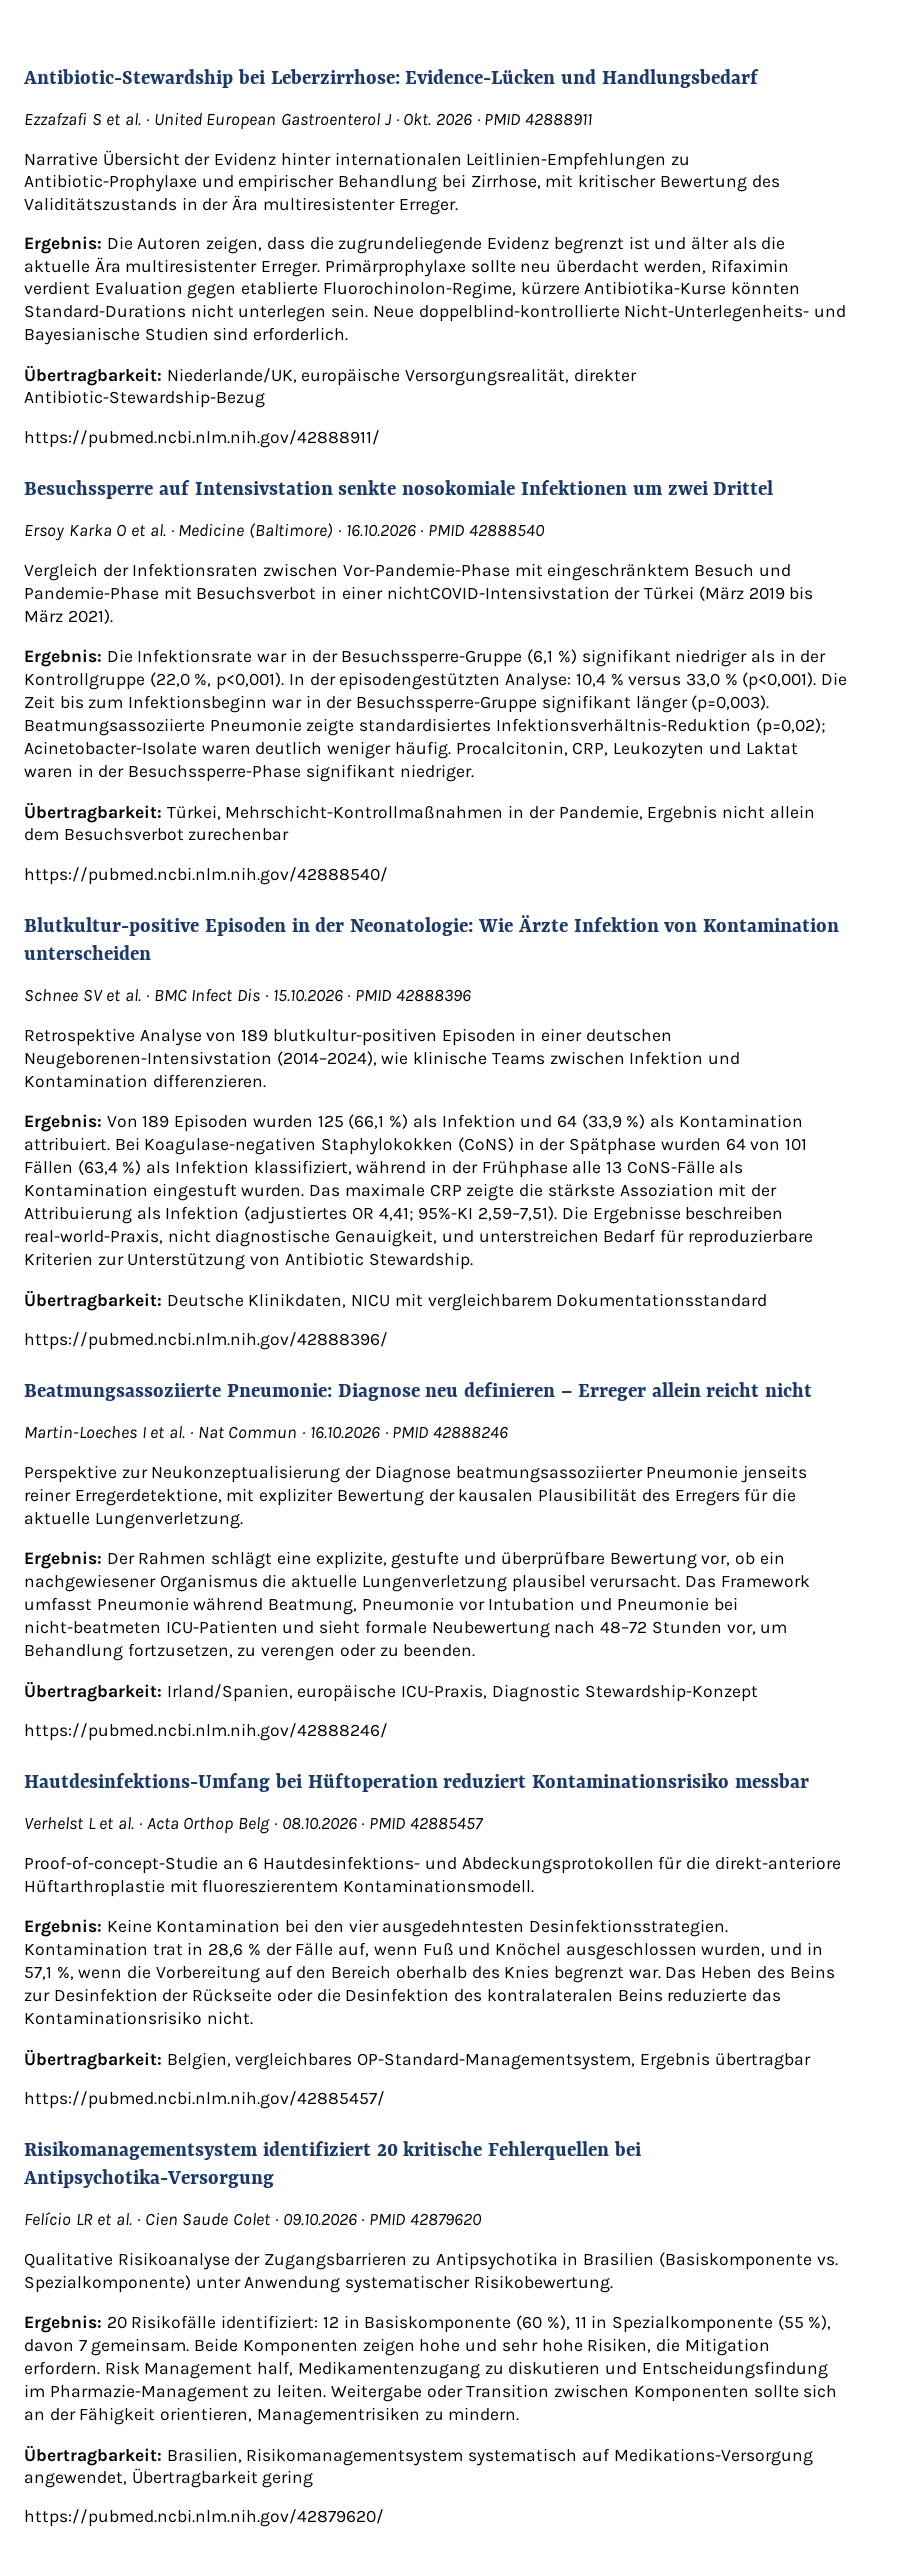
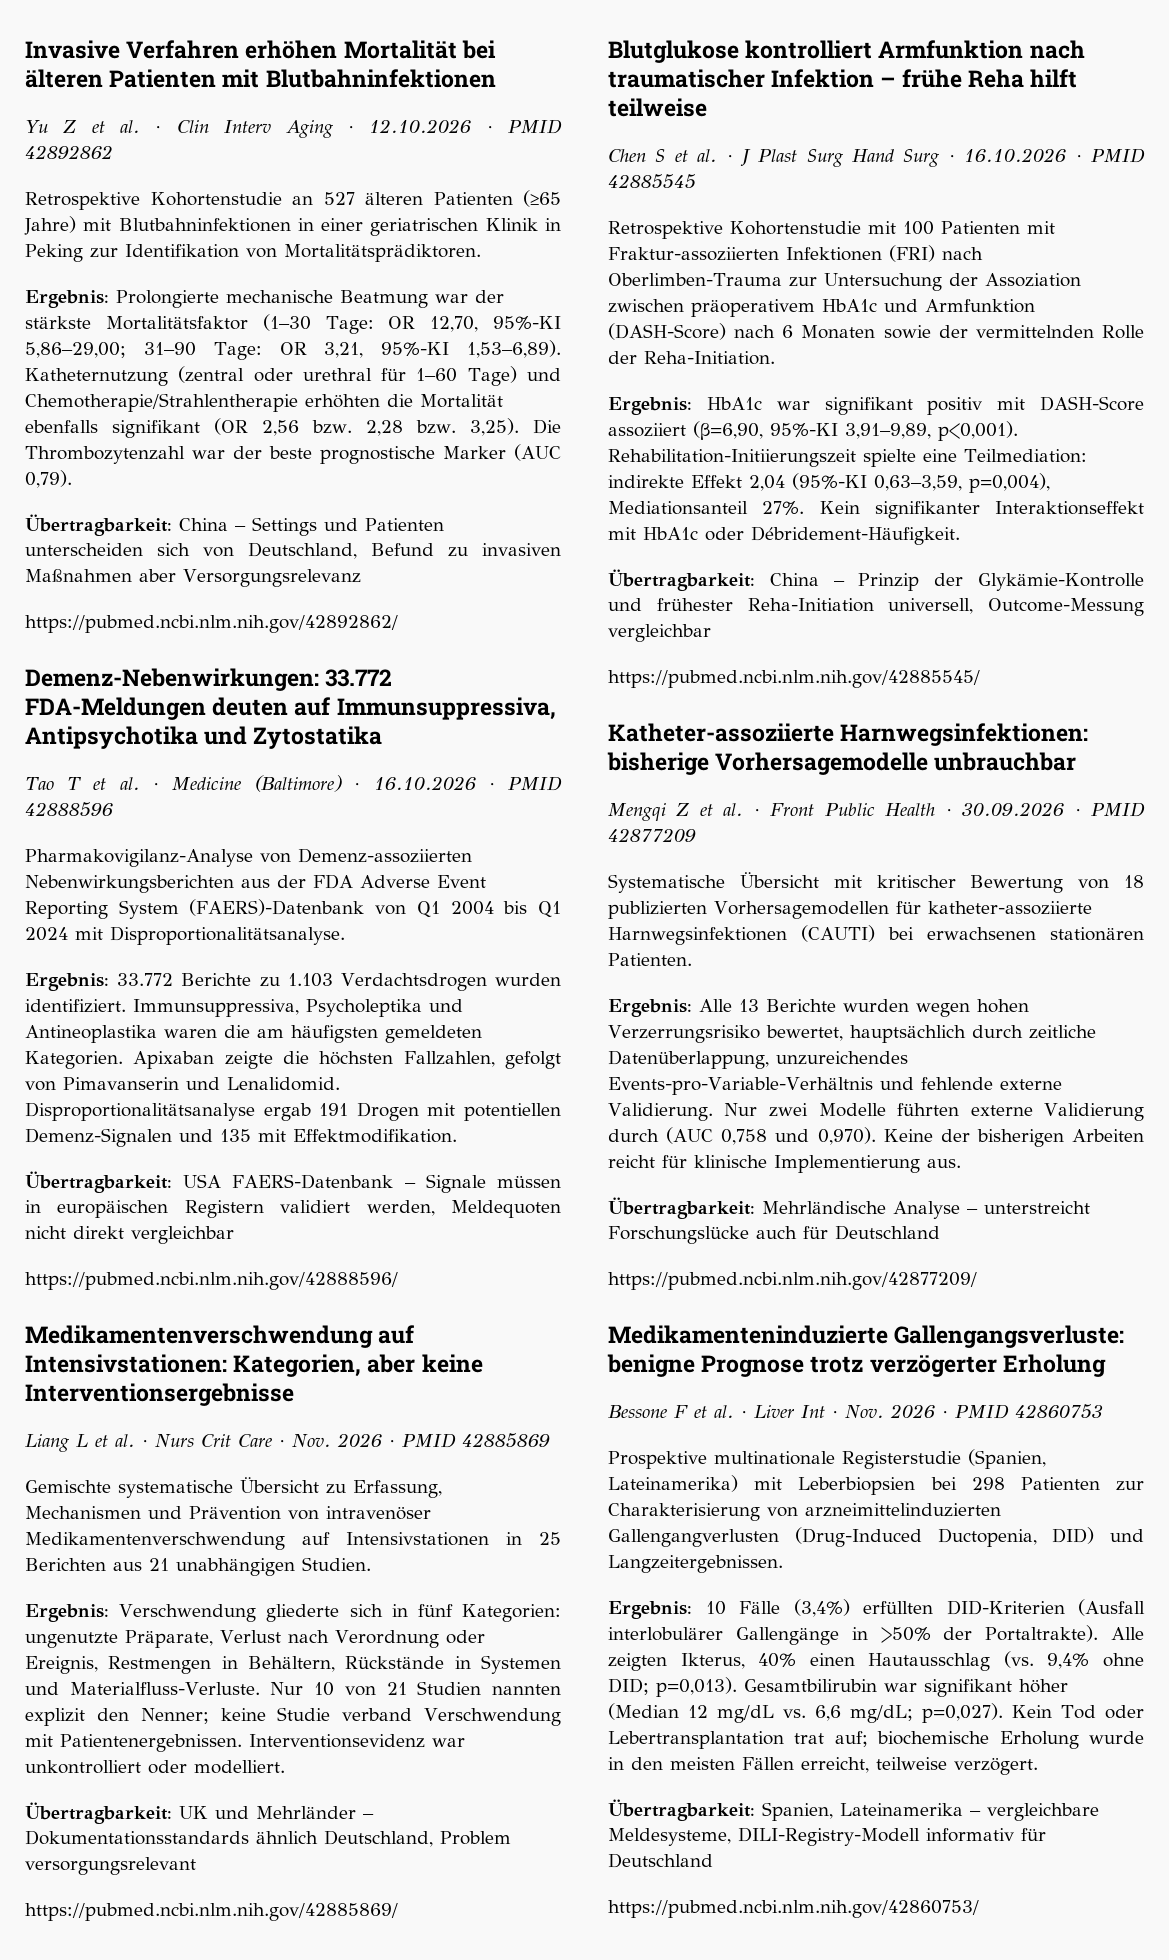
[23,69,760,88] [24,112,593,130] [24,150,691,170] [24,174,780,192] [24,195,458,215] [24,236,786,254] [24,257,789,277] [24,281,801,299] [24,304,847,322] [24,327,349,345] [24,365,637,386] [24,390,265,408] [24,430,380,448] [24,480,774,499] [24,524,128,541] Antibiotic-Stewardship bei Leberzirrhose: Evidence-Lücken und Handlungsbedarf // Ezzafzafi S et al. · United European Gastroenterol J · Okt. 2026 · PMID 42888911 // Narrative Übersicht der Evidenz hinter internationalen Leitlinien-Empfehlungen zu Antibiotic-Prophylaxe und empirischer Behandlung bei Zirrhose, mit kritischer Bewertung des Validitätszustands in der Ära multiresistenter Erreger. // Ergebnis: Die Autoren zeigen, dass die zugrundeliegende Evidenz begrenzt ist und älter als die aktuelle Ära multiresistenter Erreger. Primärprophylaxe sollte neu überdacht werden, Rifaximin verdient Evaluation gegen etablierte Fluorochinolon-Regime, kürzere Antibiotika-Kurse könnten Standard-Durations nicht unterlegen sein. Neue doppelblind-kontrollierte Nicht-Unterlegenheits- und Bayesianische Studien sind erforderlich. // Übertragbarkeit: Niederlande/UK, europäische Versorgungsrealität, direkter Antibiotic-Stewardship-Bezug // https://pubmed.ncbi.nlm.nih.gov/42888911/ // Besuchssperre auf Intensivstation senkte nosokomiale Infektionen um zwei Drittel // Ersoy Karka O -> [25,40,496,59] [25,69,496,88] [25,119,562,138] [25,145,113,159] [25,190,561,210] [24,216,561,236] [25,244,481,262] [25,290,504,308] [25,314,561,334] [25,340,561,360] [25,366,561,386] [25,393,503,412] [25,418,561,438] [25,444,561,464] [25,470,72,488] [25,514,444,536] [25,542,561,559] [25,569,361,587] [25,615,398,633] [25,668,393,691] [25,697,556,720] [25,726,383,749] [25,777,82,790] Invasive Verfahren erhöhen Mortalität bei älteren Patienten mit Blutbahninfektionen // Yu Z et al. · Clin Interv Aging · 12.10.2026 · PMID 42892862 // Retrospektive Kohortenstudie an 527 älteren Patienten (≥65 Jahre) mit Blutbahninfektionen in einer geriatrischen Klinik in Peking zur Identifikation von Mortalitätsprädiktoren. // Ergebnis: Prolongierte mechanische Beatmung war der stärkste Mortalitätsfaktor (1–30 Tage: OR 12,70, 95%-KI 5,86–29,00; 31–90 Tage: OR 3,21, 95%-KI 1,53–6,89). Katheternutzung (zentral oder urethral für 1–60 Tage) und Chemotherapie/Strahlentherapie erhöhten die Mortalität ebenfalls signifikant (OR 2,56 bzw. 2,28 bzw. 3,25). Die Thrombozytenzahl war der beste prognostische Marker (AUC 0,79). // Übertragbarkeit: China – Settings und Patienten unterscheiden sich von Deutschland, Befund zu invasiven Maßnahmen aber Versorgungsrelevanz // https://pubmed.ncbi.nlm.nih.gov/42892862/ // Demenz-Nebenwirkungen: 33.772 FDA-Meldungen deuten auf Immunsuppressiva, Antipsychotika und Zytostatika // Tao T
[468,524,545,537] [24,563,791,581] [24,586,814,601] [24,609,113,624] [24,649,827,667] [24,672,848,690] [24,695,770,713] [24,718,826,736] [24,741,798,759] [24,764,474,782] [24,802,815,823] [24,828,290,841] [24,867,388,885] [24,915,840,936] [24,945,151,960] [24,988,471,1002] [24,1028,672,1046] [24,1051,741,1069] [24,1074,266,1088] [24,1114,803,1132] [24,1137,807,1155] [24,1160,744,1178] [24,1183,777,1201] [24,1206,784,1224] [24,1229,813,1247] [24,1252,473,1270] [24,1290,768,1311] [24,1332,388,1350] [24,1382,813,1401] [24,1425,508,1439] [24,1465,808,1483] [24,1488,796,1506] [24,1512,243,1529] [24,1551,785,1569] [24,1574,810,1592] [24,1597,738,1615] [24,1620,788,1638] [24,1643,476,1661] [24,1681,758,1702] [24,1723,388,1741] [24,1773,810,1792] [24,1817,484,1834] [24,1856,841,1874] [24,1879,535,1897] [24,1919,729,1937] [24,1942,823,1960] [24,1965,835,1983] [24,1988,781,2002] [24,2011,253,2025] [24,2049,811,2070] [24,2091,385,2109] [24,2141,642,2160] [23,2169,274,2188] [24,2212,482,2226] [24,2252,838,2270] [24,2275,613,2293] [24,2315,832,2333] [24,2338,770,2356] [24,2361,828,2379] [24,2384,838,2402] [24,2407,520,2425] [24,2445,813,2466] [24,2468,314,2488] [24,2509,384,2527] 42888540 // Vergleich der Infektionsraten zwischen Vor-Pandemie-Phase mit eingeschränktem Besuch und Pandemie-Phase mit Besuchsverbot in einer nichtCOVID-Intensivstation der Türkei (März 2019 bis März 2021). // Ergebnis: Die Infektionsrate war in der Besuchssperre-Gruppe (6,1 %) signifikant niedriger als in der Kontrollgruppe (22,0 %, p<0,001). In der episodengestützten Analyse: 10,4 % versus 33,0 % (p<0,001). Die Zeit bis zum Infektionsbeginn war in der Besuchssperre-Gruppe signifikant länger (p=0,003). Beatmungsassoziierte Pneumonie zeigte standardisiertes Infektionsverhältnis-Reduktion (p=0,02); Acinetobacter-Isolate waren deutlich weniger häufig. Procalcitonin, CRP, Leukozyten und Laktat waren in der Besuchssperre-Phase signifikant niedriger. // Übertragbarkeit: Türkei, Mehrschicht-Kontrollmaßnahmen in der Pandemie, Ergebnis nicht allein dem Besuchsverbot zurechenbar // https://pubmed.ncbi.nlm.nih.gov/42888540/ // Blutkultur-positive Episoden in der Neonatologie: Wie Ärzte Infektion von Kontamination unterscheiden // Schnee SV et al. · BMC Infect Dis · 15.10.2026 · PMID 42888396 // Retrospektive Analyse von 189 blutkultur-positiven Episoden in einer deutschen Neugeborenen-Intensivstation (2014–2024), wie klinische Teams zwischen Infektion und Kontamination differenzieren. // Ergebnis: Von 189 Episoden wurden 125 (66,1 %) als Infektion und 64 (33,9 %) als Kontamination attribuiert. Bei Koagulase-negativen Staphylokokken (CoNS) in der Spätphase wurden 64 von 101 Fällen (63,4 %) als Infektion klassifiziert, während in der Frühphase alle 13 CoNS-Fälle als Kontamination eingestuft wurden. Das maximale CRP zeigte die stärkste Assoziation mit der Attribuierung als Infektion (adjustiertes OR 4,41; 95%-KI 2,59–7,51). Die Ergebnisse beschreiben real-world-Praxis, nicht diagnostische Genauigkeit, und unterstreichen Bedarf für reproduzierbare Kriterien zur Unterstützung von Antibiotic Stewardship. // Übertragbarkeit: Deutsche Klinikdaten, NICU mit vergleichbarem Dokumentationsstandard // https://pubmed.ncbi.nlm.nih.gov/42888396/ // Beatmungsassoziierte Pneumonie: Diagnose neu definieren – Erreger allein reicht nicht // Martin-Loeches I et al. · Nat Commun · 16.10.2026 · PMID 42888246 // Perspektive zur Neukonzeptualisierung der Diagnose beatmungsassoziierter Pneumonie jenseits reiner Erregerdetektione, mit expliziter Bewertung der kausalen Plausibilität des Erregers für die aktuelle Lungenverletzung. // Ergebnis: Der Rahmen schlägt eine explizite, gestufte und überprüfbare Bewertung vor, ob ein nachgewiesener Organismus die aktuelle Lungenverletzung plausibel verursacht. Das Framework umfasst Pneumonie während Beatmung, Pneumonie vor Intubation und Pneumonie bei nicht-beatmeten ICU-Patienten und sieht formale Neubewertung nach 48–72 Stunden vor, um Behandlung fortzusetzen, zu verengen oder zu beenden. // Übertragbarkeit: Irland/Spanien, europäische ICU-Praxis, Diagnostic Stewardship-Konzept // https://pubmed.ncbi.nlm.nih.gov/42888246/ // Hautdesinfektions-Umfang bei Hüftoperation reduziert Kontaminationsrisiko messbar // Verhelst L et al. · Acta Orthop Belg · 08.10.2026 · PMID 42885457 // Proof-of-concept-Studie an 6 Hautdesinfektions- und Abdeckungsprotokollen für die direkt-anteriore Hüftarthroplastie mit fluoreszierentem Kontaminationsmodell. // Ergebnis: Keine Kontamination bei den vier ausgedehntesten Desinfektionsstrategien. Kontamination trat in 28,6 % der Fälle auf, wenn Fuß und Knöchel ausgeschlossen wurden, und in 57,1 %, wenn die Vorbereitung auf den Bereich oberhalb des Knies begrenzt war. Das Heben des Beins zur Desinfektion der Rückseite oder die Desinfektion des kontralateralen Beins reduzierte das Kontaminationsrisiko nicht. // Übertragbarkeit: Belgien, vergleichbares OP-Standard-Managementsystem, Ergebnis übertragbar // https://pubmed.ncbi.nlm.nih.gov/42885457/ // Risikomanagementsystem identifiziert 20 kritische Fehlerquellen bei Antipsychotika-Versorgung // Felício LR et al. · Cien Saude Colet · 09.10.2026 · PMID 42879620 // Qualitative Risikoanalyse der Zugangsbarrieren zu Antipsychotika in Brasilien (Basiskomponente vs. Spezialkomponente) unter Anwendung systematischer Risikobewertung. // Ergebnis: 20 Risikofälle identifiziert: 12 in Basiskomponente (60 %), 11 in Spezialkomponente (55 %), davon 7 gemeinsam. Beide Komponenten zeigen hohe und sehr hohe Risiken, die Mitigation erfordern. Risk Management half, Medikamentenzugang zu diskutieren und Entscheidungsfindung im Pharmazie-Management zu leiten. Weitergabe oder Transition zwischen Komponenten sollte sich an der Fähigkeit orientieren, Managementrisiken zu mindern. // Übertragbarkeit: Brasilien, Risikomanagementsystem systematisch auf Medikations-Versorgung angewendet, Übertragbarkeit gering // https://pubmed.ncbi.nlm.nih.gov/42879620/ -> [25,802,113,817] [25,848,472,867] [25,874,486,893] [25,899,561,919] [25,926,345,945] [25,973,561,991] [25,999,463,1017] [25,1025,482,1043] [25,1051,561,1069] [25,1077,340,1091] [25,1102,562,1121] [25,1128,457,1147] [25,1171,561,1193] [25,1200,561,1218] [25,1226,234,1244] [25,1272,398,1290] [25,1325,416,1348] [25,1354,483,1377] [25,1383,294,1406] [25,1433,550,1452] [25,1477,442,1498] [25,1506,431,1520] [25,1532,561,1550] [25,1557,371,1576] [25,1604,561,1622] [25,1630,485,1648] [25,1655,561,1674] [25,1681,561,1696] [25,1707,562,1726] [25,1734,465,1752] [25,1760,285,1774] [25,1802,374,1824] [25,1830,511,1847] [25,1857,196,1875] [25,1903,398,1921] [608,40,1085,63] [608,69,1078,88] [608,98,707,117] [608,148,1145,167] [608,174,696,189] [608,221,1055,239] [608,245,983,262] [608,273,1081,291] [608,299,1035,317] [608,323,1144,340] [608,351,775,365] [608,396,1144,415] [608,421,1018,441] [608,449,1087,467] [608,473,1050,493] [608,501,1144,519] [608,526,960,545] [608,569,1144,591] [608,598,1144,616] [608,624,711,642] [608,670,980,688] [608,723,1089,746] [607,752,1077,775] [608,802,1145,821] [608,828,696,842] [608,872,1144,893] [608,901,1092,919] [608,925,1144,945] [608,953,692,966] [608,999,1029,1017] [608,1025,1096,1043] [608,1050,908,1069] [608,1077,1062,1095] [608,1103,1145,1121] [608,1127,1144,1147] [608,1155,961,1173] [608,1197,1090,1219] [608,1225,940,1244] [608,1272,977,1290] [608,1325,1125,1348] [607,1354,1106,1377] [608,1404,1103,1419] [608,1449,1046,1469] [608,1475,1144,1495] [608,1503,1001,1521] [608,1527,1144,1547] [608,1555,783,1573] [608,1599,1145,1619] [608,1625,1144,1645] [608,1651,1144,1671] [608,1677,1068,1697] [608,1703,1144,1723] [608,1731,1144,1749] [608,1757,1038,1775] [608,1799,1099,1821] [608,1827,1046,1846] [608,1853,713,1868] [608,1900,979,1918] 42888596 // Pharmakovigilanz-Analyse von Demenz-assoziierten Nebenwirkungsberichten aus der FDA Adverse Event Reporting System (FAERS)-Datenbank von Q1 2004 bis Q1 2024 mit Disproportionalitätsanalyse. // Ergebnis: 33.772 Berichte zu 1.103 Verdachtsdrogen wurden identifiziert. Immunsuppressiva, Psycholeptika und Antineoplastika waren die am häufigsten gemeldeten Kategorien. Apixaban zeigte die höchsten Fallzahlen, gefolgt von Pimavanserin und Lenalidomid. Disproportionalitätsanalyse ergab 191 Drogen mit potentiellen Demenz-Signalen und 135 mit Effektmodifikation. // Übertragbarkeit: USA FAERS-Datenbank – Signale müssen in europäischen Registern validiert werden, Meldequoten nicht direkt vergleichbar // https://pubmed.ncbi.nlm.nih.gov/42888596/ // Medikamentenverschwendung auf Intensivstationen: Kategorien, aber keine Interventionsergebnisse // Liang L et al. · Nurs Crit Care · Nov. 2026 · PMID 42885869 // Gemischte systematische Übersicht zu Erfassung, Mechanismen und Prävention von intravenöser Medikamentenverschwendung auf Intensivstationen in 25 Berichten aus 21 unabhängigen Studien. // Ergebnis: Verschwendung gliederte sich in fünf Kategorien: ungenutzte Präparate, Verlust nach Verordnung oder Ereignis, Restmengen in Behältern, Rückstände in Systemen und Materialfluss-Verluste. Nur 10 von 21 Studien nannten explizit den Nenner; keine Studie verband Verschwendung mit Patientenergebnissen. Interventionsevidenz war unkontrolliert oder modelliert. // Übertragbarkeit: UK und Mehrländer – Dokumentationsstandards ähnlich Deutschland, Problem versorgungsrelevant // https://pubmed.ncbi.nlm.nih.gov/42885869/ // Blutglukose kontrolliert Armfunktion nach traumatischer Infektion – frühe Reha hilft teilweise // Chen S et al. · J Plast Surg Hand Surg · 16.10.2026 · PMID 42885545 // Retrospektive Kohortenstudie mit 100 Patienten mit Fraktur-assoziierten Infektionen (FRI) nach Oberlimben-Trauma zur Untersuchung der Assoziation zwischen präoperativem HbA1c und Armfunktion (DASH-Score) nach 6 Monaten sowie der vermittelnden Rolle der Reha-Initiation. // Ergebnis: HbA1c war signifikant positiv mit DASH-Score assoziiert (β=6,90, 95%-KI 3,91–9,89, p<0,001). Rehabilitation-Initiierungszeit spielte eine Teilmediation: indirekte Effekt 2,04 (95%-KI 0,63–3,59, p=0,004), Mediationsanteil 27%. Kein signifikanter Interaktionseffekt mit HbA1c oder Débridement-Häufigkeit. // Übertragbarkeit: China – Prinzip der Glykämie-Kontrolle und frühester Reha-Initiation universell, Outcome-Messung vergleichbar // https://pubmed.ncbi.nlm.nih.gov/42885545/ // Katheter-assoziierte Harnwegsinfektionen: bisherige Vorhersagemodelle unbrauchbar // Mengqi Z et al. · Front Public Health · 30.09.2026 · PMID 42877209 // Systematische Übersicht mit kritischer Bewertung von 18 publizierten Vorhersagemodellen für katheter-assoziierte Harnwegsinfektionen (CAUTI) bei erwachsenen stationären Patienten. // Ergebnis: Alle 13 Berichte wurden wegen hohen Verzerrungsrisiko bewertet, hauptsächlich durch zeitliche Datenüberlappung, unzureichendes Events-pro-Variable-Verhältnis und fehlende externe Validierung. Nur zwei Modelle führten externe Validierung durch (AUC 0,758 und 0,970). Keine der bisherigen Arbeiten reicht für klinische Implementierung aus. // Übertragbarkeit: Mehrländische Analyse – unterstreicht Forschungslücke auch für Deutschland // https://pubmed.ncbi.nlm.nih.gov/42877209/ // Medikamenteninduzierte Gallengangsverluste: benigne Prognose trotz verzögerter Erholung // Bessone F et al. · Liver Int · Nov. 2026 · PMID 42860753 // Prospektive multinationale Registerstudie (Spanien, Lateinamerika) mit Leberbiopsien bei 298 Patienten zur Charakterisierung von arzneimittelinduzierten Gallengangverlusten (Drug-Induced Ductopenia, DID) und Langzeitergebnissen. // Ergebnis: 10 Fälle (3,4%) erfüllten DID-Kriterien (Ausfall interlobulärer Gallengänge in >50% der Portaltrakte). Alle zeigten Ikterus, 40% einen Hautausschlag (vs. 9,4% ohne DID; p=0,013). Gesamtbilirubin war signifikant höher (Median 12 mg/dL vs. 6,6 mg/dL; p=0,027). Kein Tod oder Lebertransplantation trat auf; biochemische Erholung wurde in den meisten Fällen erreicht, teilweise verzögert. // Übertragbarkeit: Spanien, Lateinamerika – vergleichbare Meldesysteme, DILI-Registry-Modell informativ für Deutschland // https://pubmed.ncbi.nlm.nih.gov/42860753/

